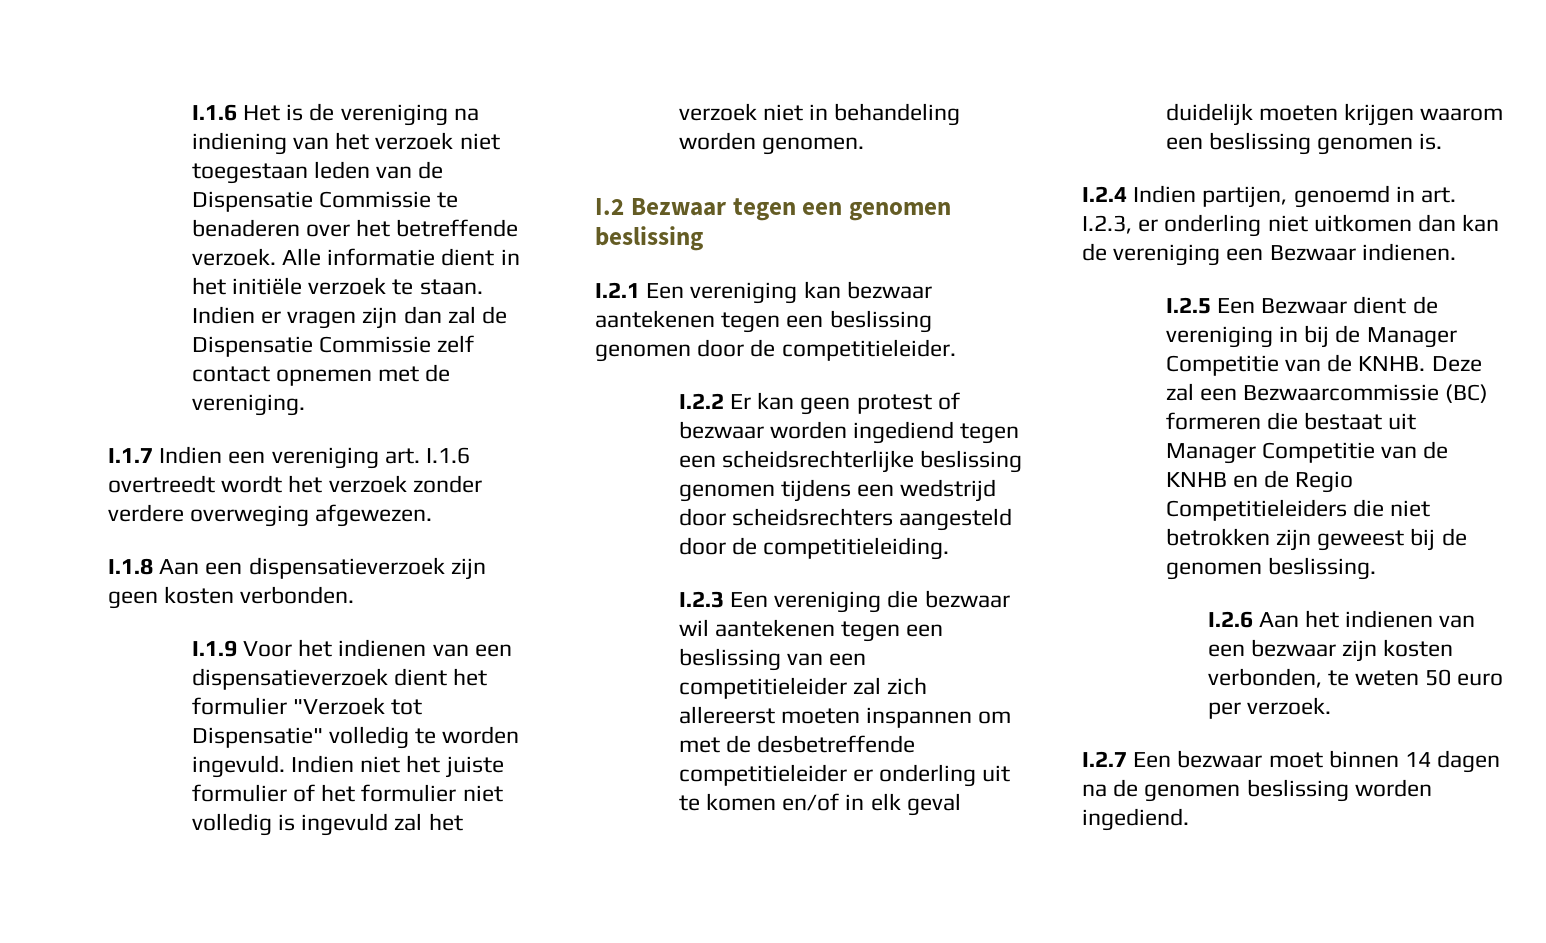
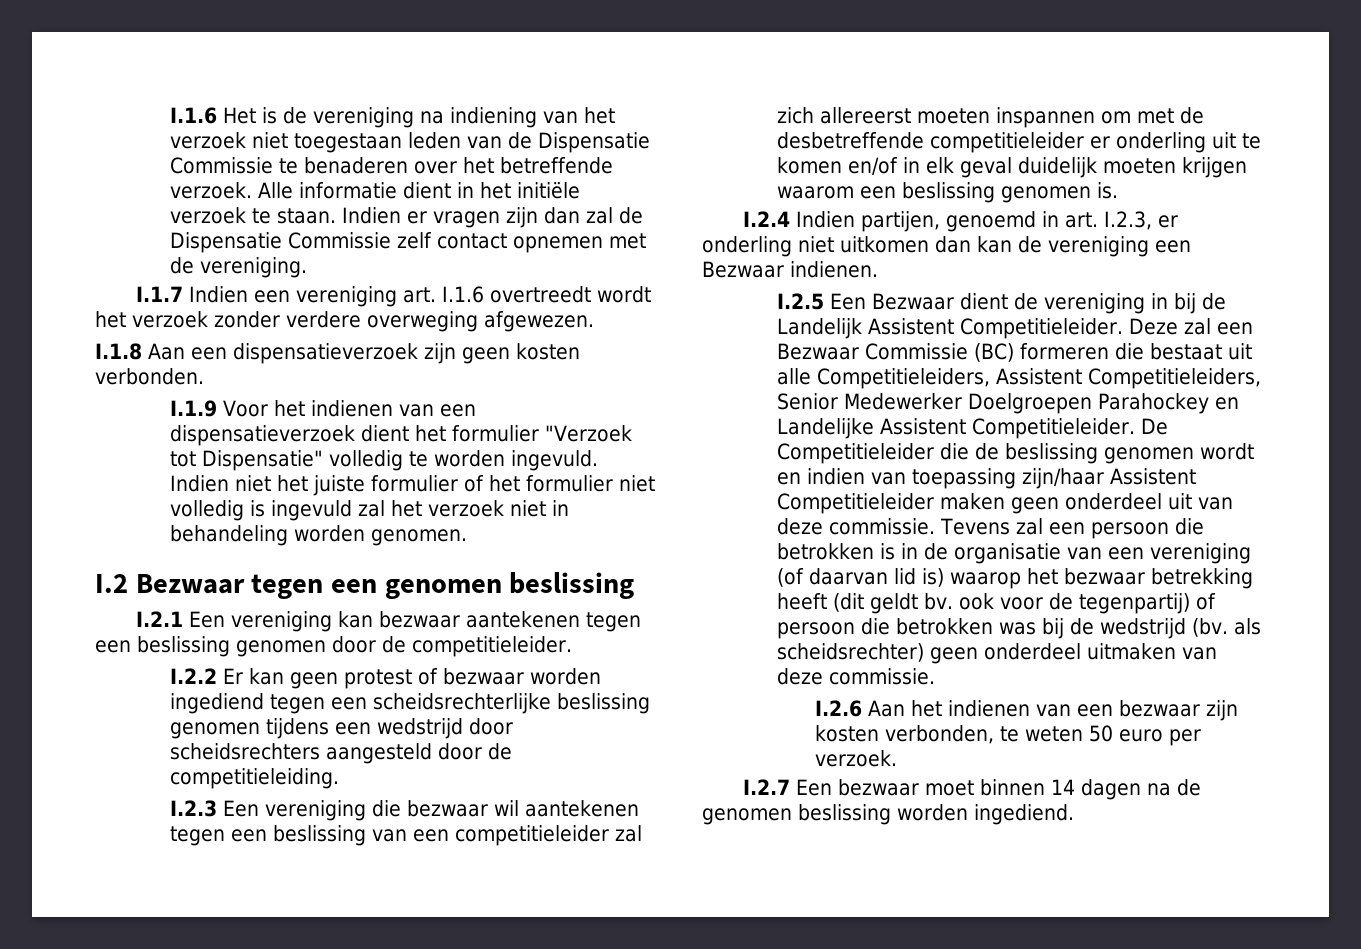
[1366,327,1457,348] [1165,354,1426,376] Manager Competitie van de KNHB. -> [777,318,1124,339] Landelijk Assistent Competitieleider.
[1243,384,1440,401] Bezwaarcommissie -> [777,343,969,360] Bezwaar Commissie
[1165,441,1449,464] [1165,470,1354,493] [1165,499,1431,521] [1165,528,1467,551] [1165,557,1376,580] Manager Competitie van de KNHB en de Regio Competitieleiders die niet betrokken zijn geweest bij de genomen beslissing. -> [777,368,1262,389] [777,393,1240,414] [777,418,1169,439] [777,443,1255,464] [777,468,1197,489] [777,493,1234,514] [777,518,1205,539] [777,543,1252,564] [777,568,1254,589] [777,593,1217,614] [777,618,1262,639] [777,643,1218,664] [777,668,936,685] alle Competitieleiders, Assistent Competitieleiders, Senior Medewerker Doelgroepen Parahockey en Landelijke Assistent Competitieleider. De Competitieleider die de beslissing genomen wordt en indien van toepassing zijn/haar Assistent Competitieleider maken geen onderdeel uit van deze commissie. Tevens zal een persoon die betrokken is in de organisatie van een vereniging (of daarvan lid is) waarop het bezwaar betrekking heeft (dit geldt bv. ook voor de tegenpartij) of persoon die betrokken was bij de wedstrijd (bv. als scheidsrechter) geen onderdeel uitmaken van deze commissie.

